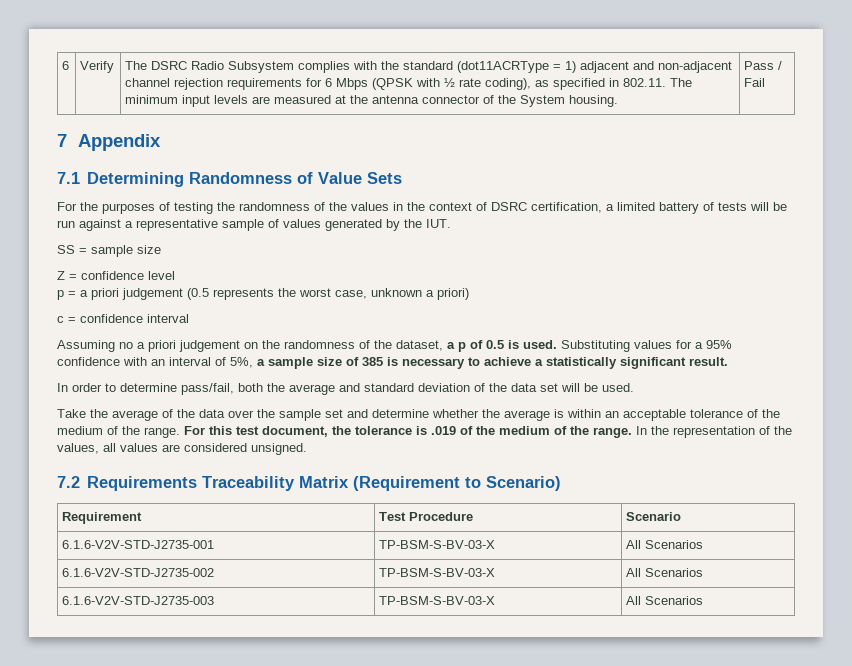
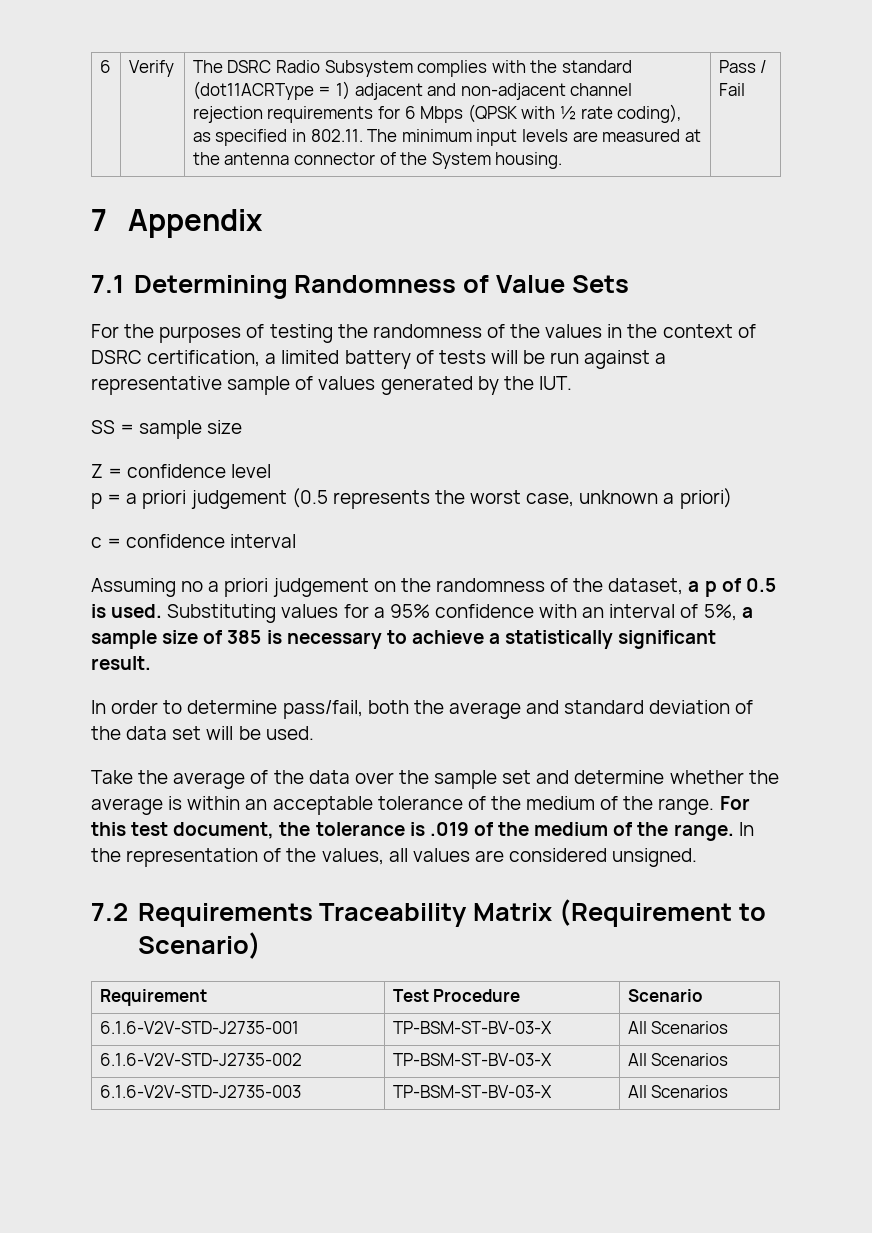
[379,540,496,549] TP-BSM-S-BV-03-X -> [392,1021,552,1034] TP-BSM-ST-BV-03-X
[379,568,496,577] TP-BSM-S-BV-03-X -> [392,1053,552,1066] TP-BSM-ST-BV-03-X
[379,596,496,605] TP-BSM-S-BV-03-X -> [392,1085,552,1098] TP-BSM-ST-BV-03-X

